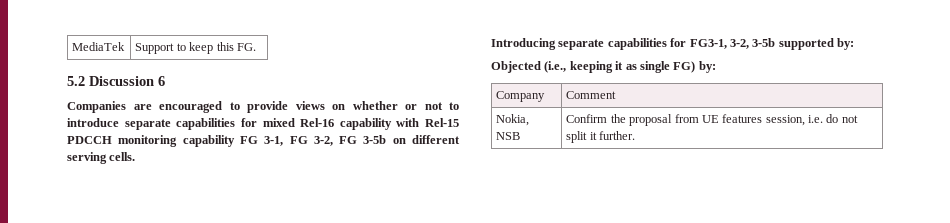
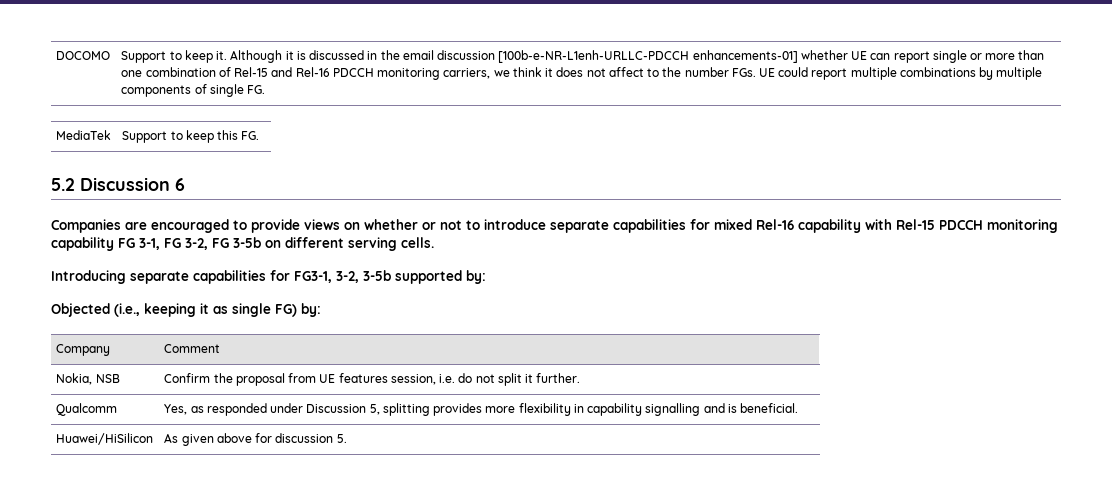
(72, 46) none -> [56,51,111,60] [121,50,1045,63] [121,67,1043,80] [121,84,266,97] DOCOMO | Support to keep it. Although it is discussed in the email discussion [100b-e-NR-L1enh-URLLC-PDCCH enhancements-01] whether UE can report single or more than one combination of Rel-15 and Rel-16 PDCCH monitoring carriers, we think it does not affect to the number FGs. UE could report multiple combinations by multiple components of single FG. //
(636, 135) none -> [56,403,118,416] [164,403,799,416] [56,433,154,445] [164,433,347,446] // Qualcomm | Yes, as responded under Discussion 5, splitting provides more flexibility in capability signalling and is beneficial. // Huawei/HiSilicon | As given above for discussion 5.

